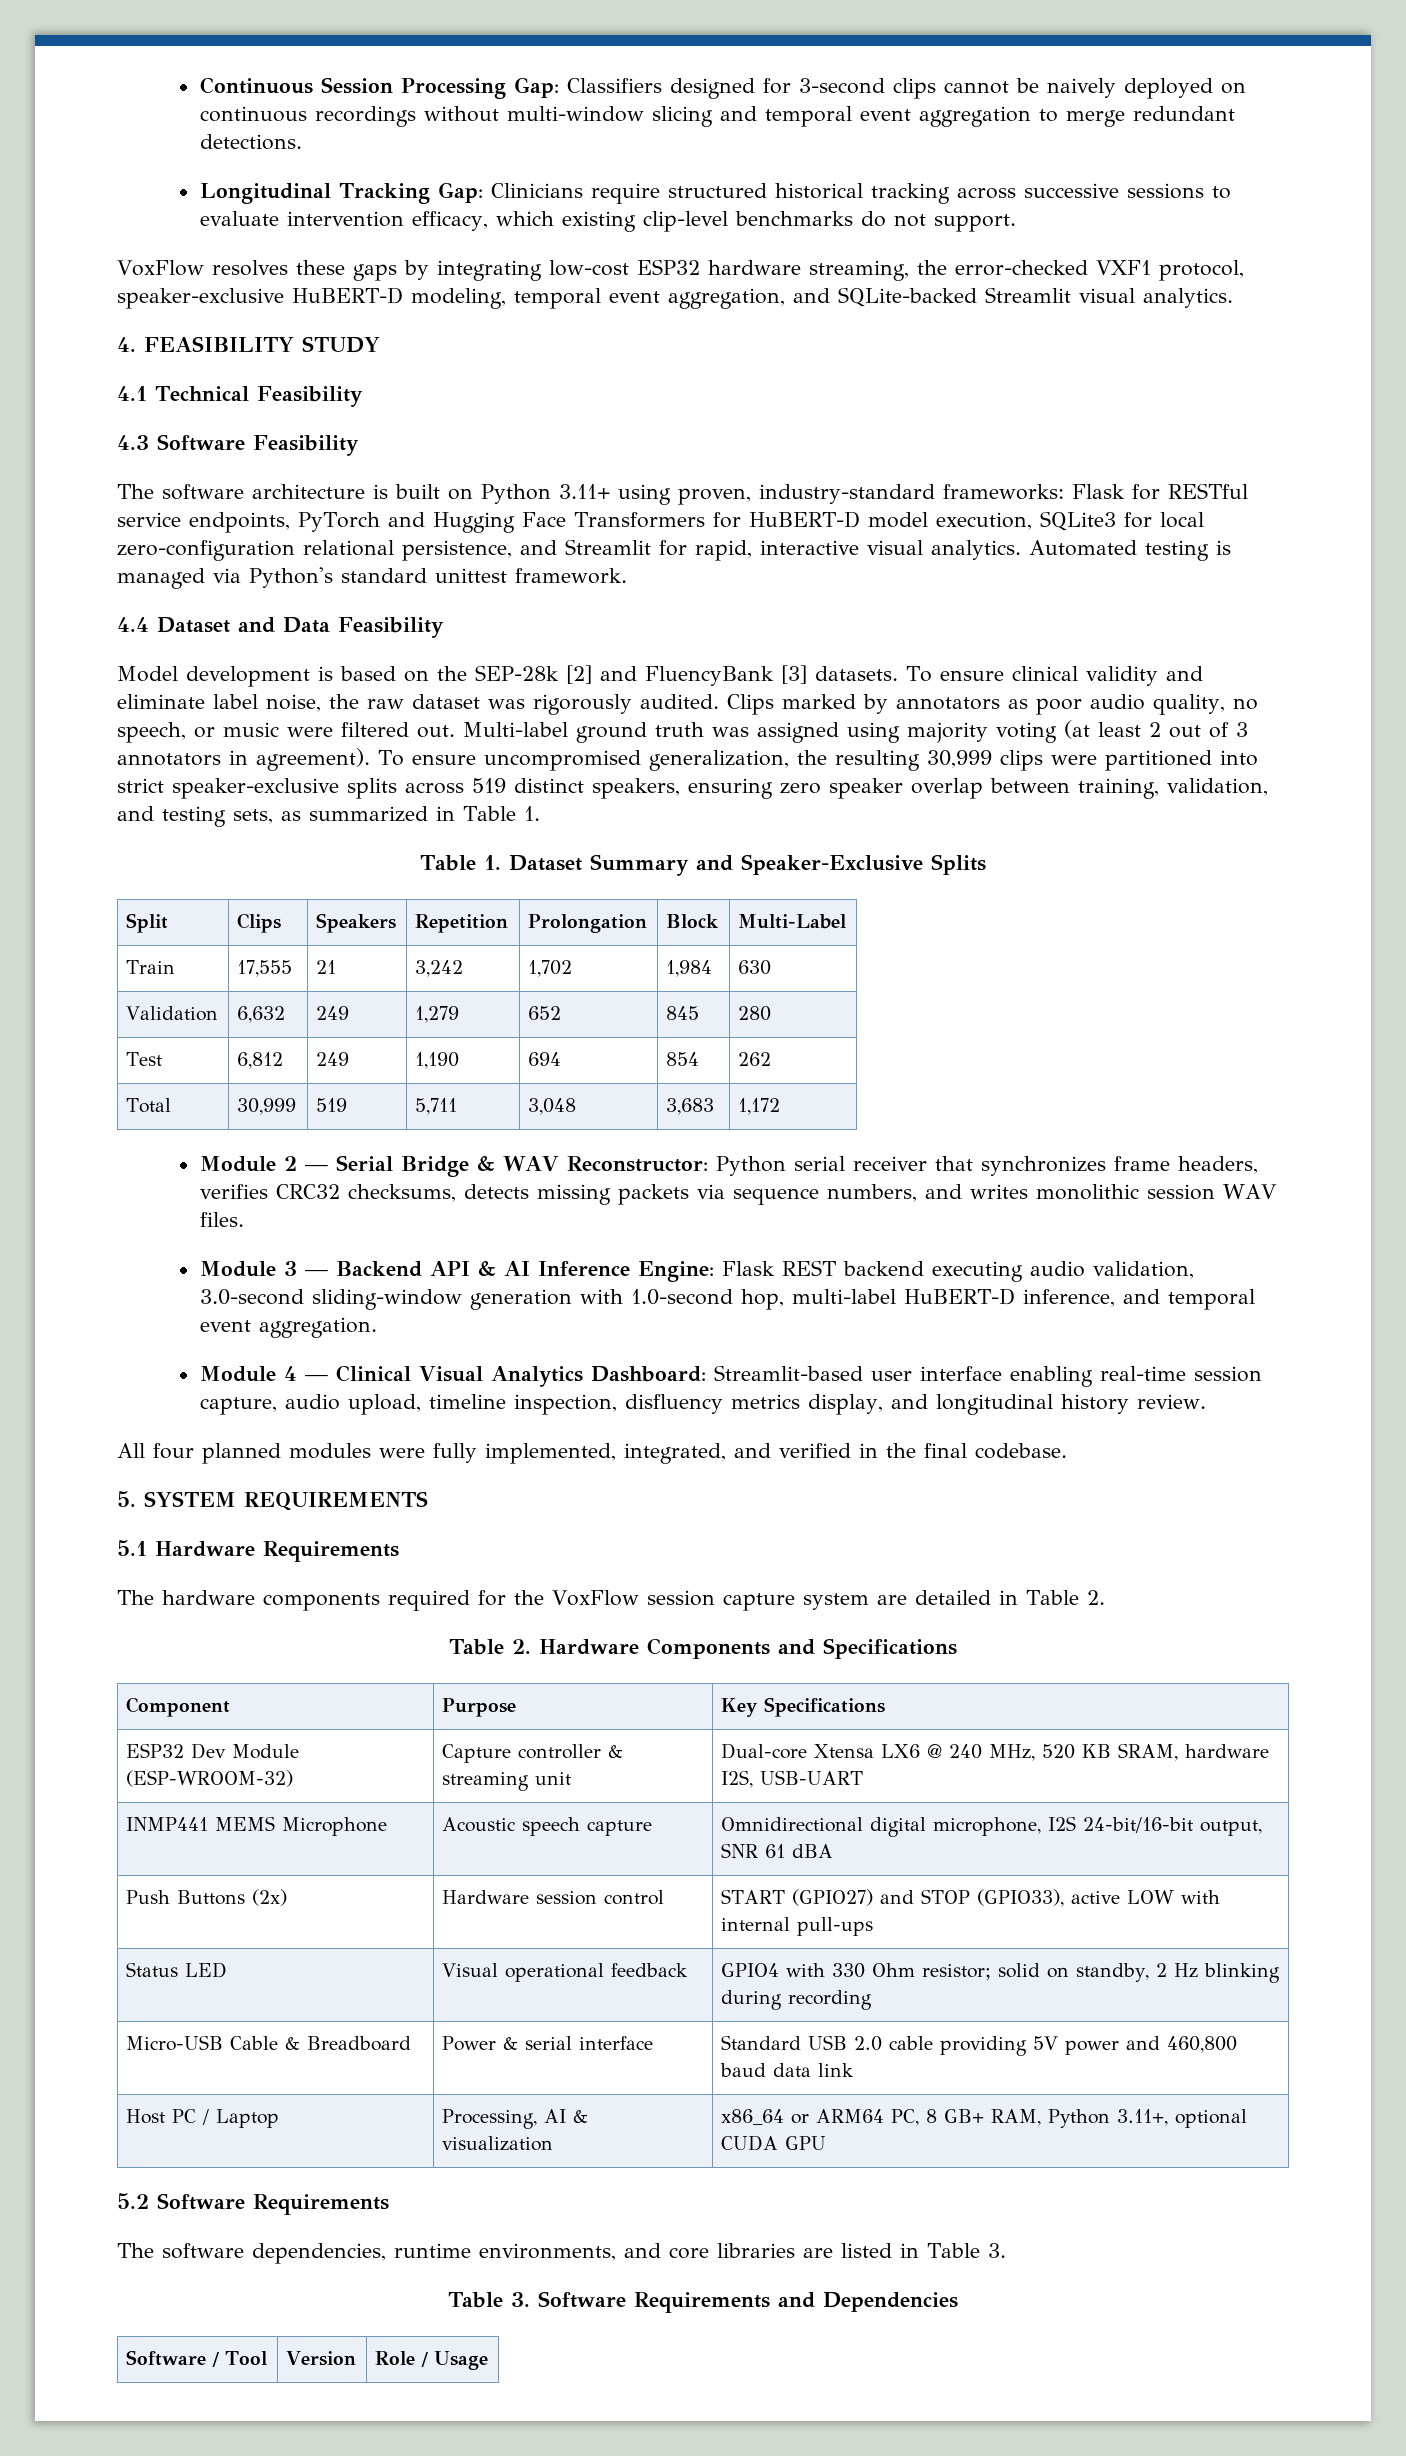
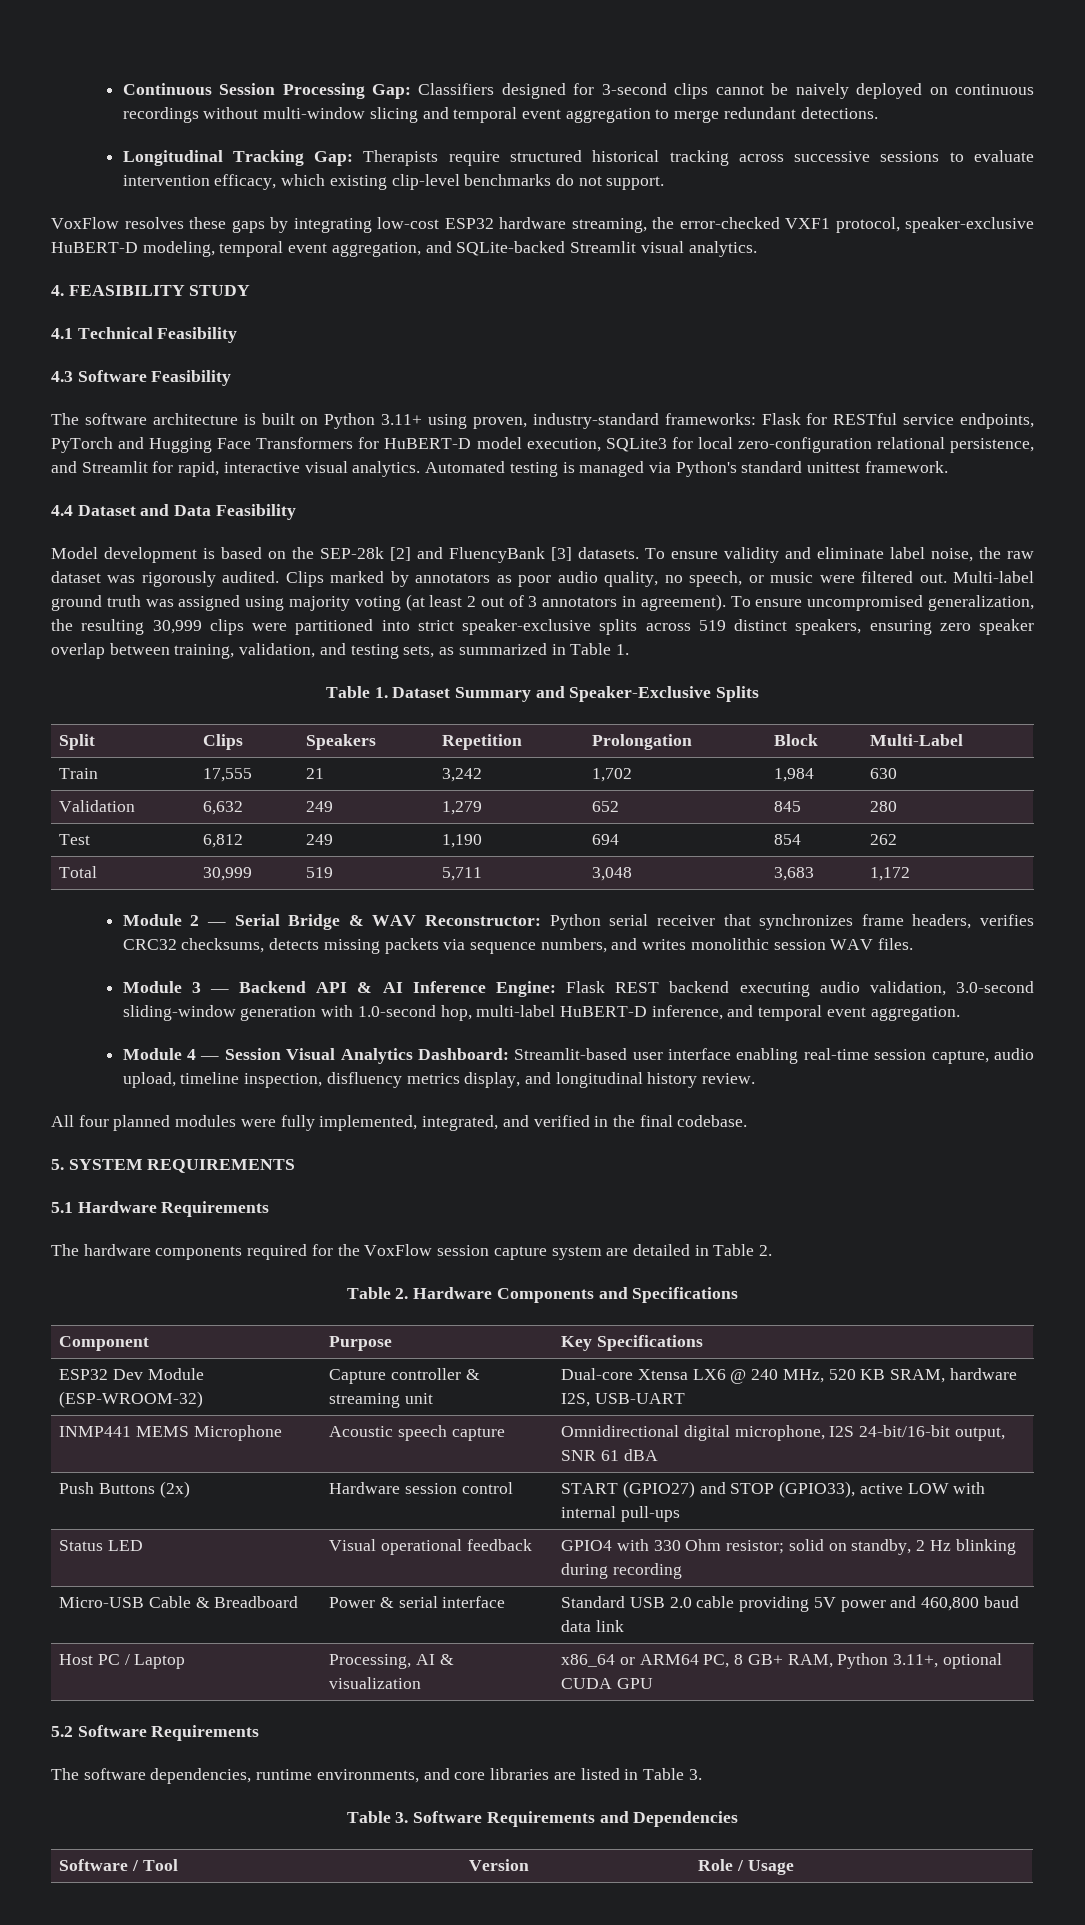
[490,183,583,198] Clinicians -> [363,150,439,166] Therapists
[1011,666,1078,681] clinical -> (718, 555) none
[335,1365,411,1382] Clinical -> [224,1048,281,1060] Session

